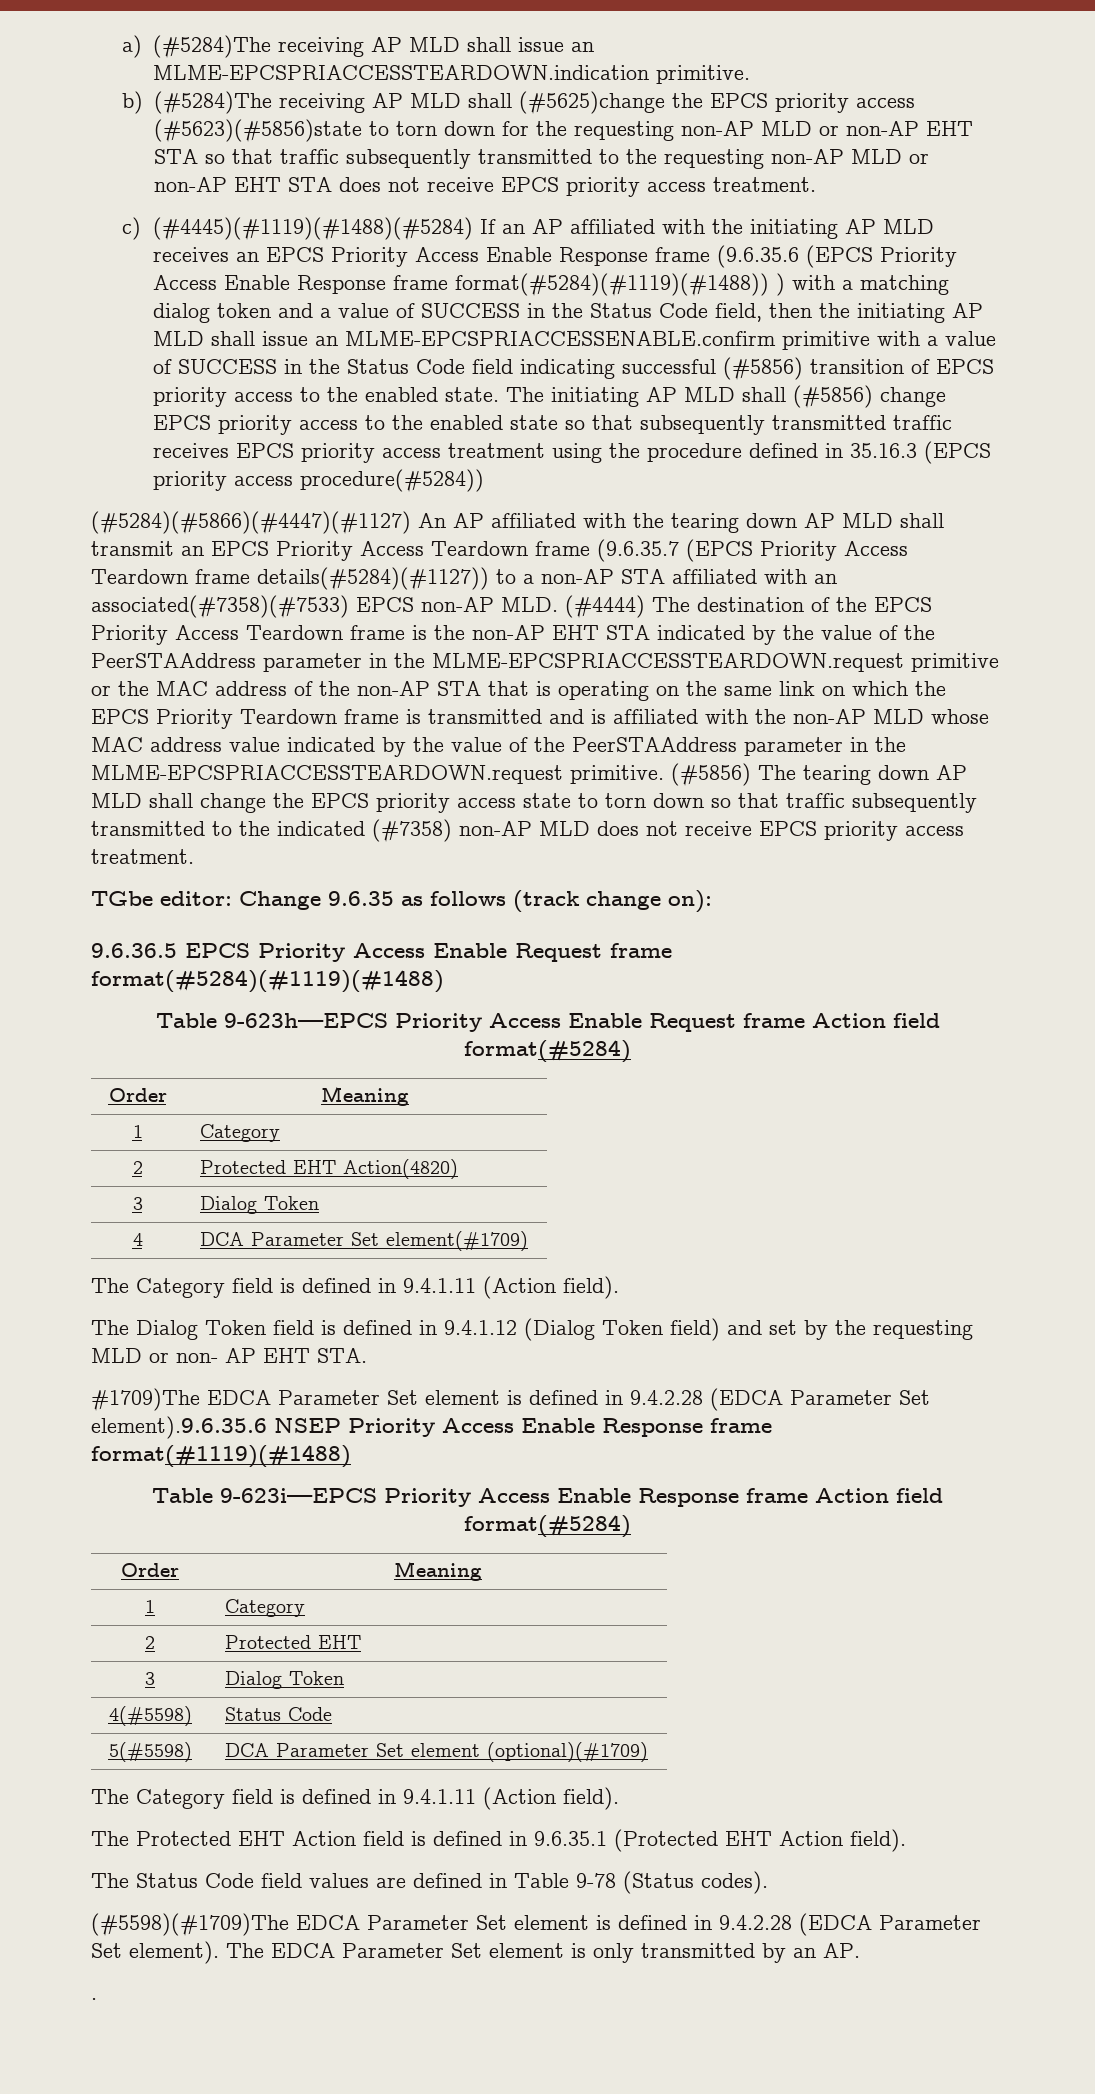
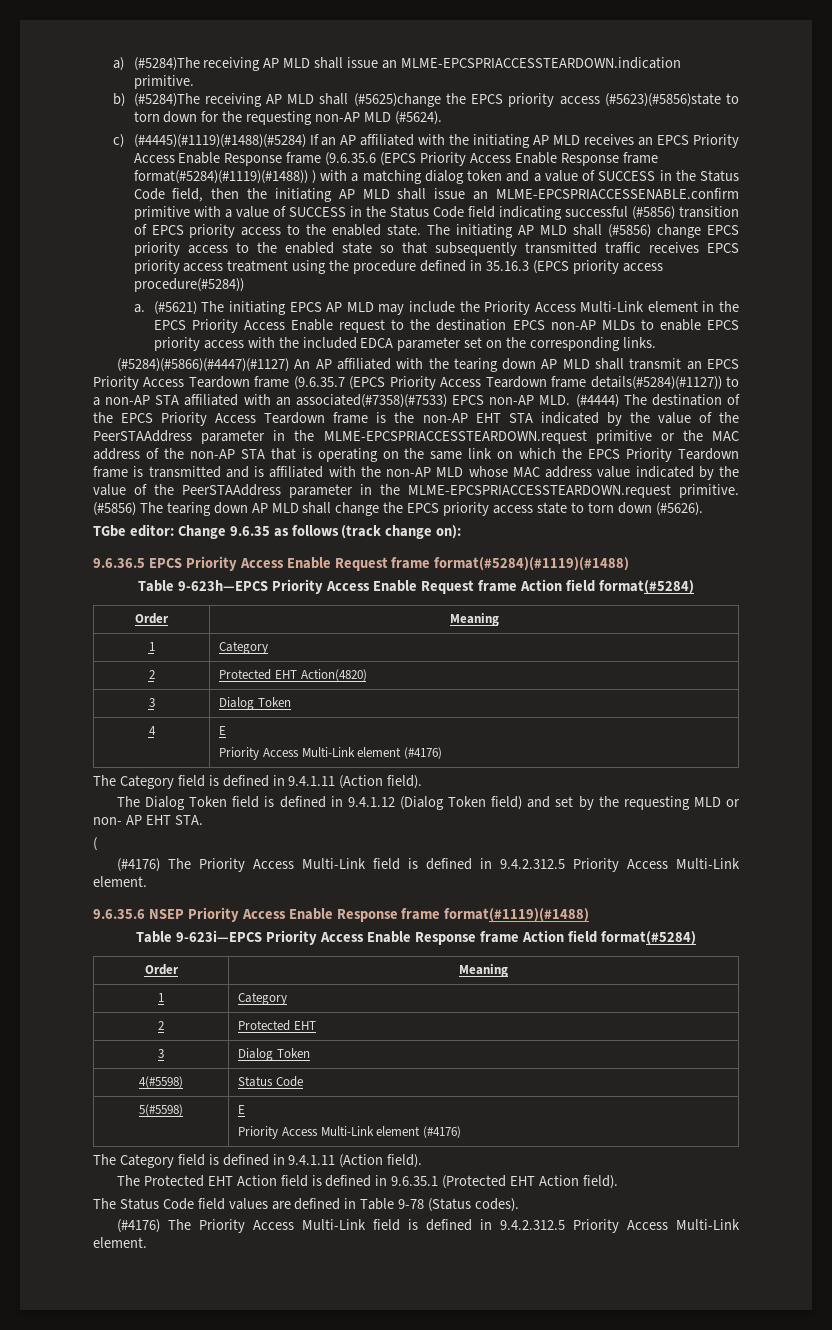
[818,121,973,136] [153,149,929,169] [153,177,816,197] or non-AP EHT STA so that traffic subsequently transmitted to the requesting non-AP MLD or non-AP EHT STA does not receive EPCS priority access treatment. -> [394,111,442,125] (#5624).
(484, 481) none -> [133,301,739,315] [153,319,739,333] [153,337,656,351] // a. (#5621) The initiating EPCS AP MLD may include the Priority Access Multi-Link element in the EPCS Priority Access Enable request to the destination EPCS non-AP MLDs to enable EPCS priority access with the included EDCA parameter set on the corresponding links.
[711,793,977,813] [91,819,964,843] [91,849,194,864] so that traffic subsequently transmitted to the indicated (#7358) non-AP MLD does not receive EPCS priority access treatment. -> [655,502,703,516] (#5626).
[199,1231,528,1251] DCA Parameter Set element(#1709) -> [219,726,227,735] [219,747,442,760] E // Priority Access Multi-Link element (#4176)
[91,1388,930,1412] [91,1416,267,1439] #1709)The EDCA Parameter Set element is defined in 9.4.2.28 (EDCA Parameter Set element).9.6.35.6 -> [93,837,97,851] [116,858,740,872] [93,876,147,887] [93,909,145,919] ( // (#4176) The Priority Access Multi-Link field is defined in 9.4.2.312.5 Priority Access Multi-Link element. // 9.6.35.6
[224,1742,648,1762] DCA Parameter Set element (optional)(#1709) -> [238,1105,246,1114] [238,1126,461,1139] E // Priority Access Multi-Link element (#4176)
[91,1913,981,1937] [91,1941,860,1964] [91,1998,97,2000] (#5598)(#1709)The EDCA Parameter Set element is defined in 9.4.2.28 (EDCA Parameter Set element). The EDCA Parameter Set element is only transmitted by an AP. // . -> [116,1219,740,1233] [93,1237,147,1248] (#4176) The Priority Access Multi-Link field is defined in 9.4.2.312.5 Priority Access Multi-Link element.

